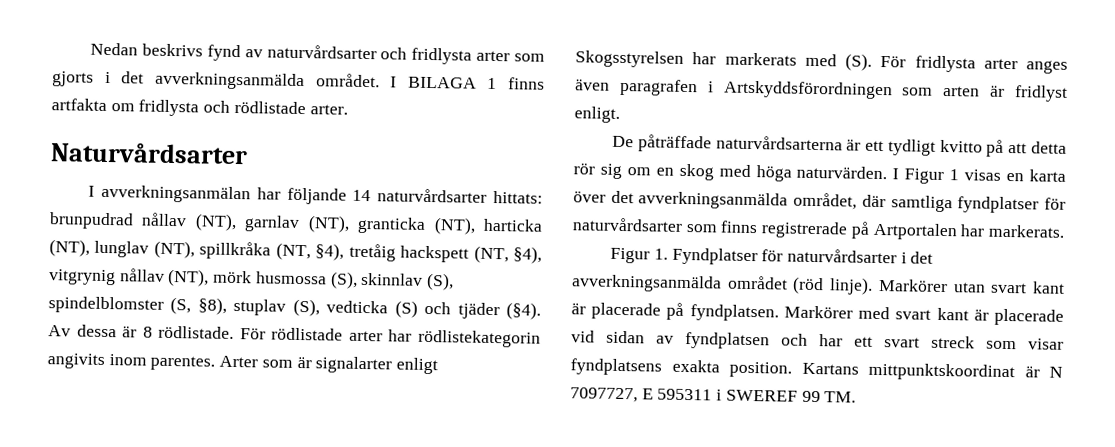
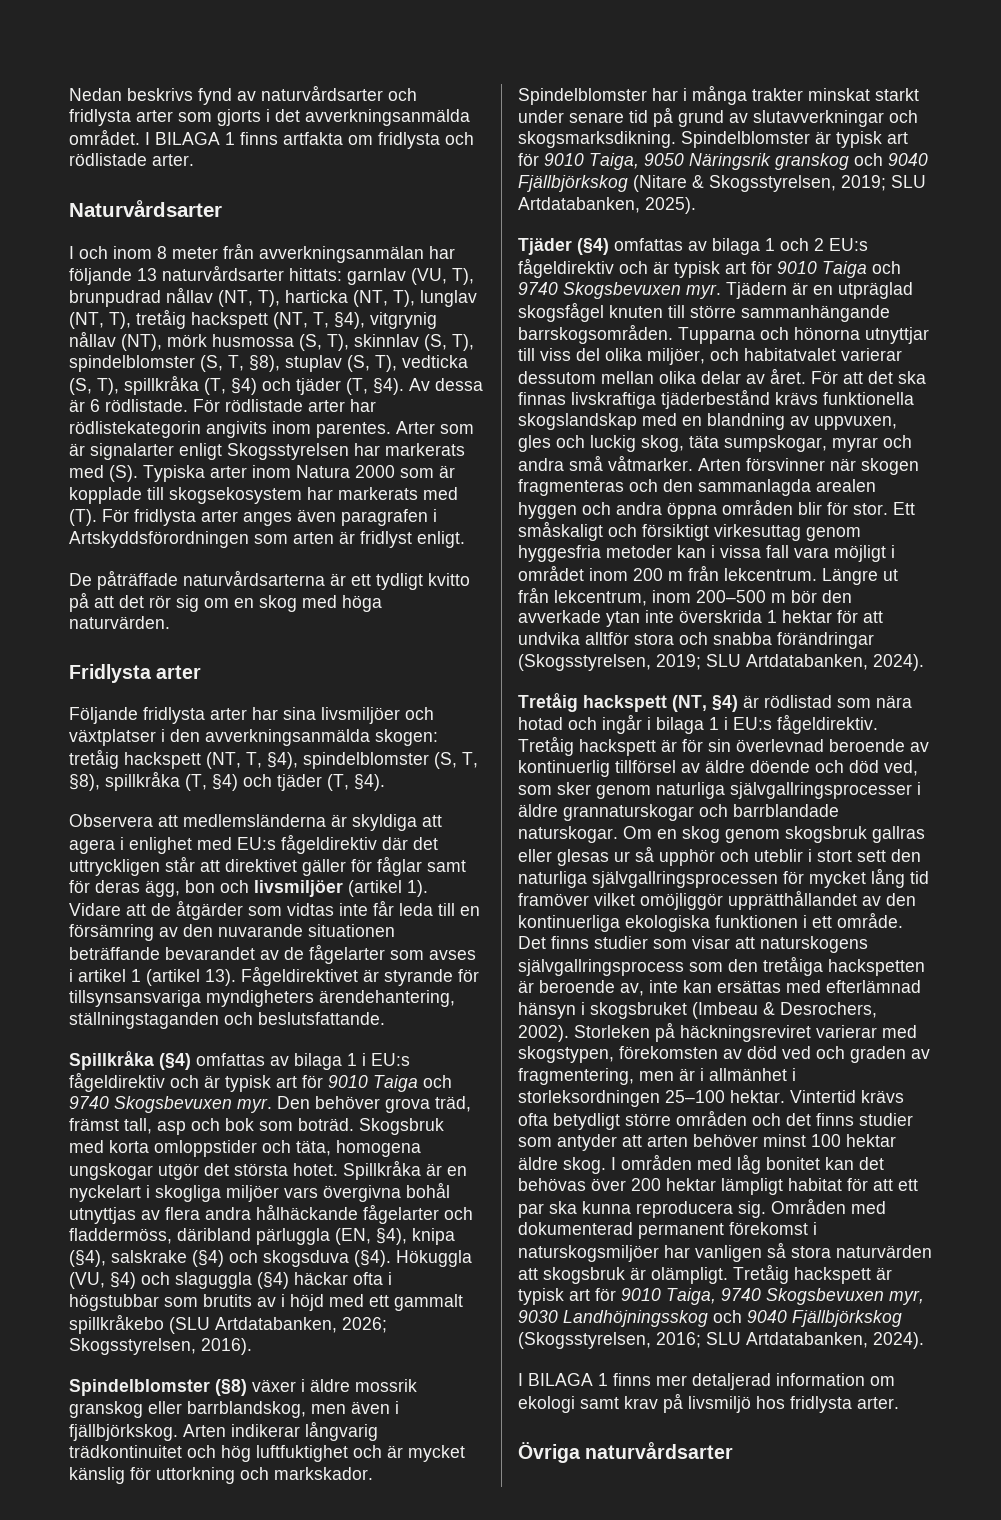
(96, 191) none -> [79,243,254,259] och inom 8 meter från
[352,189,372,202] 14 -> [137,268,157,281] 13
[49,212,544,235] [49,239,509,264] brunpudrad nållav (NT), garnlav (NT), granticka (NT), harticka (NT), lunglav (NT), spillkråka (NT, §4), tretåig hackspett (NT, -> [347,268,474,285] [69,287,477,307] [69,309,329,329] garnlav (VU, T), brunpudrad nållav (NT, T), harticka (NT, T), lunglav (NT, T), tretåig hackspett (NT, T,
[329,271,455,291] [48,296,192,315] (S), skinnlav (S), spindelblomster (S, -> [299,334,474,351] [69,355,244,372] (S, T), skinnlav (S, T), spindelblomster (S, T,
[292,298,542,320] (S), vedticka (S) och tjäder (§4). -> [347,355,468,372] [69,375,404,395] (S, T), vedticka (S, T), spillkråka (T, §4) och tjäder (T, §4).
[142,326,153,338] 8 -> [90,399,100,412] 6
(872, 62) none -> [143,465,455,482] [69,487,458,504] [69,509,97,526] Typiska arter inom Natura 2000 som är kopplade till skogsekosystem har markerats med (T).
[1031,141,1067,154] detta -> [119,595,144,608] det
[892,168,1066,185] [573,190,1066,214] [572,217,1066,241] [610,247,934,266] [571,274,1065,295] [571,302,1064,326] [571,330,1064,350] [570,358,1063,382] [570,387,857,403] I Figur 1 visas en karta över det avverkningsanmälda området, där samtliga fyndplatser för naturvårdsarter som finns registrerade på Artportalen har markerats. // Figur 1. Fyndplatser för naturvårdsarter i det avverkningsanmälda området (röd linje). Markörer utan svart kant är placerade på fyndplatsen. Markörer med svart kant är placerade vid sidan av fyndplatsen och har ett svart streck som visar fyndplatsens exakta position. Kartans mittpunktskoordinat är N 7097727, E 595311 i SWEREF 99 TM. -> [69,664,202,683] [69,707,434,724] [69,729,438,746] [69,749,478,769] [69,771,385,791] [69,814,442,831] [69,834,438,854] [69,856,466,876] [69,880,428,897] [69,900,480,920] [69,924,395,941] [69,944,476,964] [69,966,479,986] [69,990,455,1007] [69,1012,385,1029] [69,1051,410,1070] [69,1072,452,1092] [69,1096,471,1113] [69,1118,444,1135] [69,1140,421,1157] [69,1160,467,1180] [69,1182,450,1202] [69,1204,473,1224] [69,1228,455,1245] [69,1250,472,1267] [69,1272,392,1289] [69,1294,463,1311] [69,1314,387,1334] [69,1338,252,1355] [69,1379,417,1396] [69,1401,399,1418] [69,1421,378,1441] [69,1445,465,1462] [69,1467,373,1484] [518,85,919,105] [518,107,918,127] [518,131,908,148] [518,153,928,170] [518,175,926,192] [518,197,696,214] [518,238,868,255] [518,258,901,278] [518,282,913,299] [518,302,890,322] [518,324,929,344] [518,348,902,365] [518,368,926,384] [518,389,914,409] [518,413,897,430] [518,435,912,452] [518,455,919,475] [518,479,876,496] [518,499,915,519] [518,521,861,541] [518,545,895,562] [518,565,898,585] [518,587,852,606] [518,610,883,627] [518,632,874,649] [518,654,924,671] [518,693,912,712] [518,714,878,734] [518,736,929,756] [518,760,918,777] [518,782,921,799] [518,804,839,821] [518,826,925,843] [518,846,921,866] [518,868,929,888] [518,890,916,910] [518,912,903,932] [518,936,868,953] [518,956,925,976] [518,980,921,996] [518,1002,877,1019] [518,1022,917,1042] [518,1046,930,1063] [518,1068,796,1085] [518,1090,904,1107] [518,1110,913,1130] [518,1134,896,1151] [518,1154,884,1174] [518,1178,918,1195] [518,1198,886,1218] [518,1222,817,1239] [518,1242,932,1262] [518,1264,892,1284] [518,1288,924,1305] [518,1310,902,1327] [518,1332,924,1349] [518,1373,895,1390] [518,1393,899,1413] [518,1442,734,1463] // Fridlysta arter // Följande fridlysta arter har sina livsmiljöer och växtplatser i den avverkningsanmälda skogen: tretåig hackspett (NT, T, §4), spindelblomster (S, T, §8), spillkråka (T, §4) och tjäder (T, §4). // Observera att medlemsländerna är skyldiga att agera i enlighet med EU:s fågeldirektiv där det uttryckligen står att direktivet gäller för fåglar samt för deras ägg, bon och livsmiljöer (artikel 1). Vidare att de åtgärder som vidtas inte får leda till en försämring av den nuvarande situationen beträffande bevarandet av de fågelarter som avses i artikel 1 (artikel 13). Fågeldirektivet är styrande för tillsynsansvariga myndigheters ärendehantering, ställningstaganden och beslutsfattande. // Spillkråka (§4) omfattas av bilaga 1 i EU:s fågeldirektiv och är typisk art för 9010 Taiga och 9740 Skogsbevuxen myr. Den behöver grova träd, främst tall, asp och bok som boträd. Skogsbruk med korta omloppstider och täta, homogena ungskogar utgör det största hotet. Spillkråka är en nyckelart i skogliga miljöer vars övergivna bohål utnyttjas av flera andra hålhäckande fågelarter och fladdermöss, däribland pärluggla (EN, §4), knipa (§4), salskrake (§4) och skogsduva (§4). Hökuggla (VU, §4) och slaguggla (§4) häckar ofta i högstubbar som brutits av i höjd med ett gammalt spillkråkebo (SLU Artdatabanken, 2026; Skogsstyrelsen, 2016). // Spindelblomster (§8) växer i äldre mossrik granskog eller barrblandskog, men även i fjällbjörkskog. Arten indikerar långvarig trädkontinuitet och hög luftfuktighet och är mycket känslig för uttorkning och markskador. Spindelblomster har i många trakter minskat starkt under senare tid på grund av slutavverkningar och skogsmarksdikning. Spindelblomster är typisk art för 9010 Taiga, 9050 Näringsrik granskog och 9040 Fjällbjörkskog (Nitare & Skogsstyrelsen, 2019; SLU Artdatabanken, 2025). // Tjäder (§4) omfattas av bilaga 1 och 2 EU:s fågeldirektiv och är typisk art för 9010 Taiga och 9740 Skogsbevuxen myr. Tjädern är en utpräglad skogsfågel knuten till större sammanhängande barrskogsområden. Tupparna och hönorna utnyttjar till viss del olika miljöer, och habitatvalet varierar dessutom mellan olika delar av året. För att det ska finnas livskraftiga tjäderbestånd krävs funktionella skogslandskap med en blandning av uppvuxen, gles och luckig skog, täta sumpskogar, myrar och andra små våtmarker. Arten försvinner när skogen fragmenteras och den sammanlagda arealen hyggen och andra öppna områden blir för stor. Ett småskaligt och försiktigt virkesuttag genom hyggesfria metoder kan i vissa fall vara möjligt i området inom 200 m från lekcentrum. Längre ut från lekcentrum, inom 200–500 m bör den avverkade ytan inte överskrida 1 hektar för att undvika alltför stora och snabba förändringar (Skogsstyrelsen, 2019; SLU Artdatabanken, 2024). // Tretåig hackspett (NT, §4) är rödlistad som nära hotad och ingår i bilaga 1 i EU:s fågeldirektiv. Tretåig hackspett är för sin överlevnad beroende av kontinuerlig tillförsel av äldre döende och död ved, som sker genom naturliga självgallringsprocesser i äldre grannaturskogar och barrblandade naturskogar. Om en skog genom skogsbruk gallras eller glesas ur så upphör och uteblir i stort sett den naturliga självgallringsprocessen för mycket lång tid framöver vilket omöjliggör upprätthållandet av den kontinuerliga ekologiska funktionen i ett område. Det finns studier som visar att naturskogens självgallringsprocess som den tretåiga hackspetten är beroende av, inte kan ersättas med efterlämnad hänsyn i skogsbruket (Imbeau & Desrochers, 2002). Storleken på häckningsreviret varierar med skogstypen, förekomsten av död ved och graden av fragmentering, men är i allmänhet i storleksordningen 25–100 hektar. Vintertid krävs ofta betydligt större områden och det finns studier som antyder att arten behöver minst 100 hektar äldre skog. I områden med låg bonitet kan det behövas över 200 hektar lämpligt habitat för att ett par ska kunna reproducera sig. Områden med dokumenterad permanent förekomst i naturskogsmiljöer har vanligen så stora naturvärden att skogsbruk är olämpligt. Tretåig hackspett är typisk art för 9010 Taiga, 9740 Skogsbevuxen myr, 9030 Landhöjningsskog och 9040 Fjällbjörkskog (Skogsstyrelsen, 2016; SLU Artdatabanken, 2024). // I BILAGA 1 finns mer detaljerad information om ekologi samt krav på livsmiljö hos fridlysta arter. // Övriga naturvårdsarter

